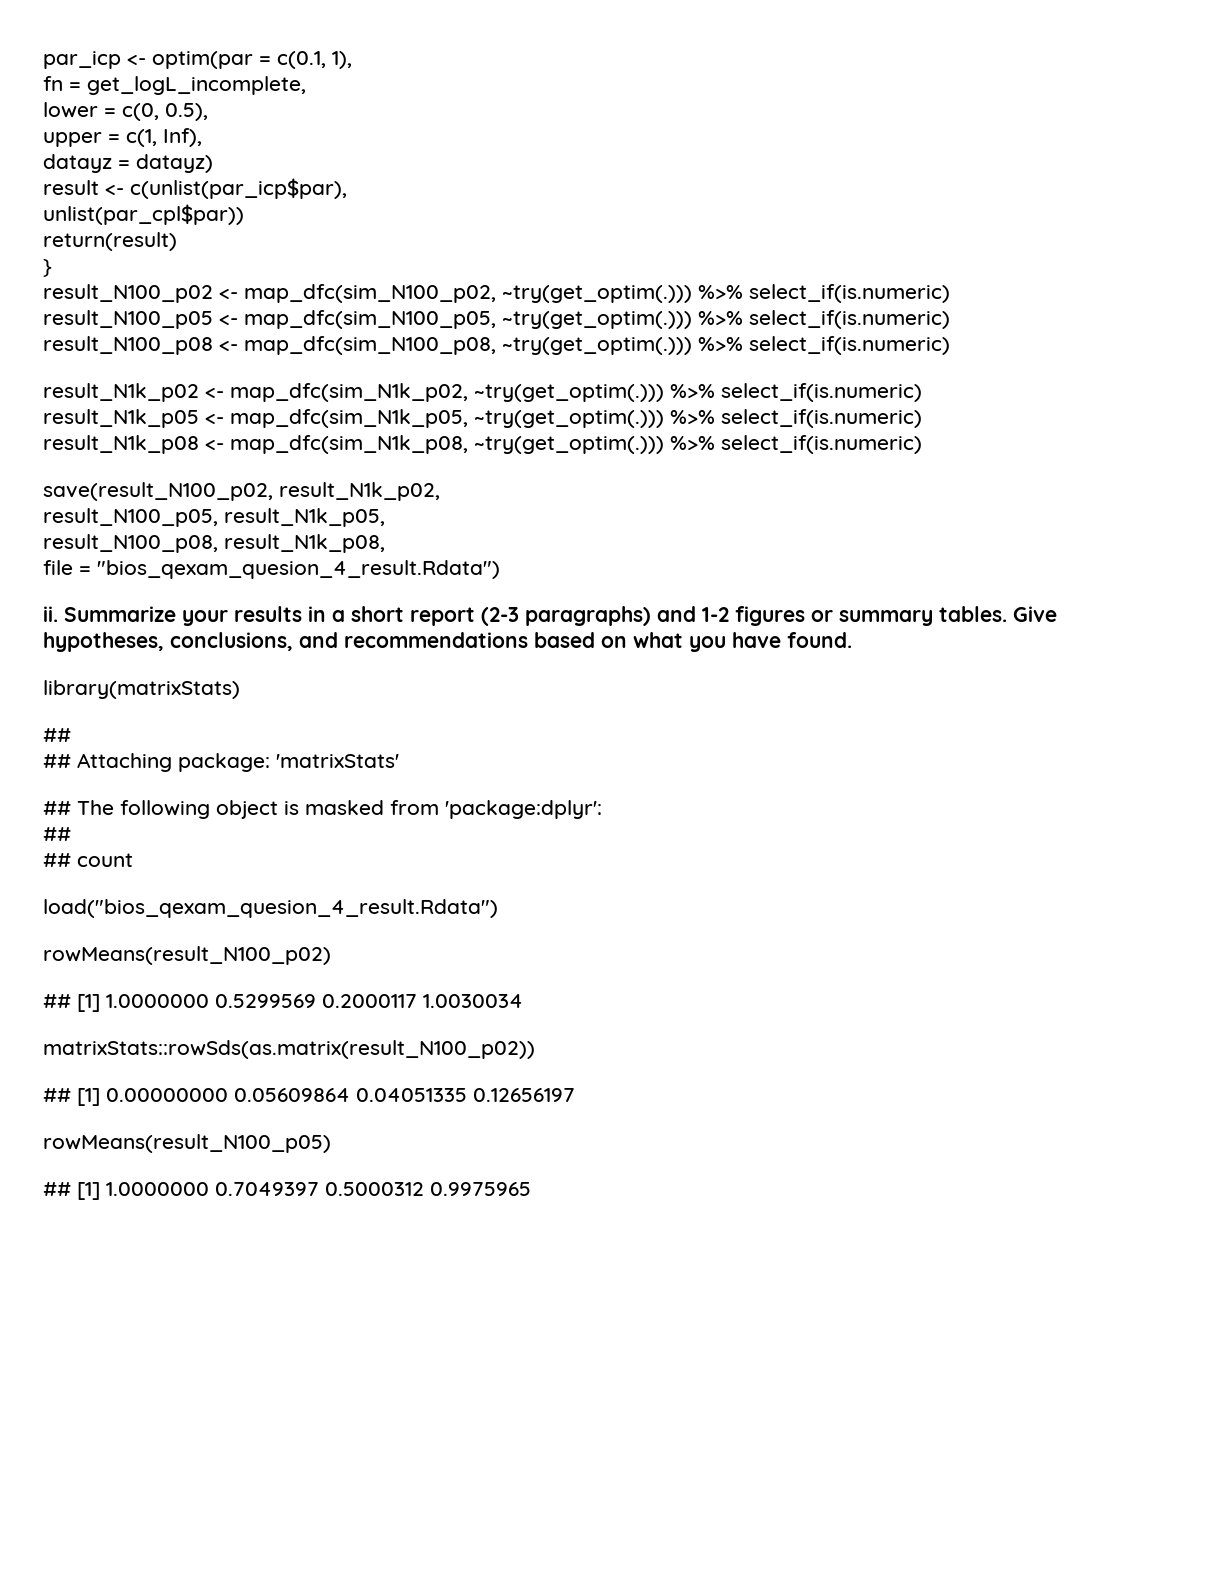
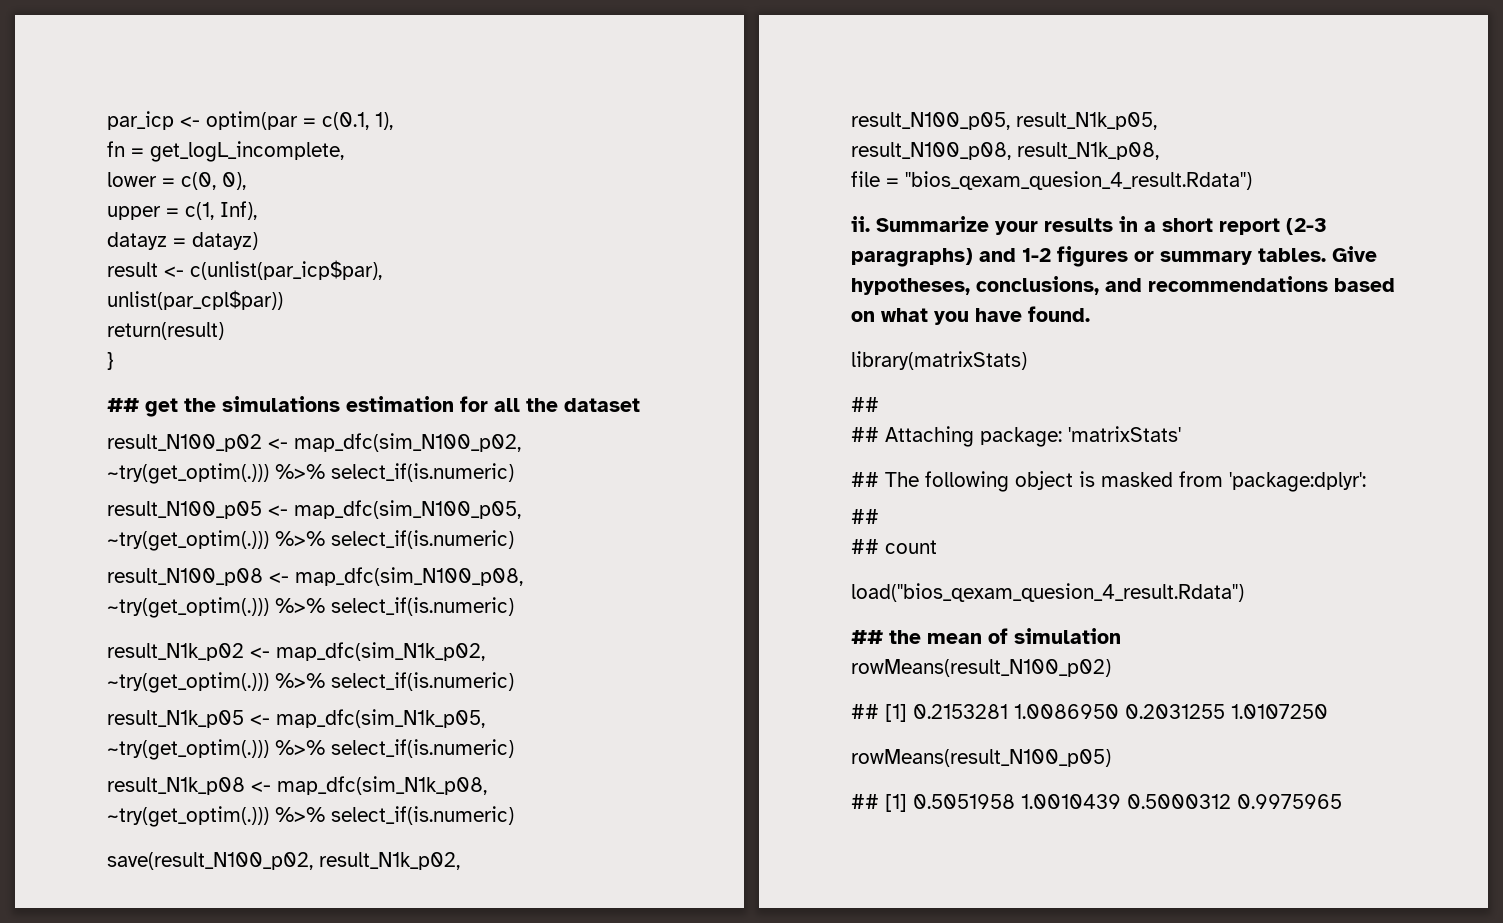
[165,103,208,121] 0.5), -> [222,172,246,190] 0),
(52, 268) none -> [107,396,640,417] // ## get the simulations estimation for all the dataset
[43,946,331,965] [43,994,523,1012] [43,1040,535,1059] [43,1088,575,1106] rowMeans(result_N100_p02) // ## [1] 1.0000000 0.5299569 0.2000117 1.0030034 // matrixStats::rowSds(as.matrix(result_N100_p02)) // ## [1] 0.00000000 0.05609864 0.04051335 0.12656197 -> [851,628,1121,644] [851,659,1111,677] [851,704,1328,722] ## the mean of simulation // rowMeans(result_N100_p02) // ## [1] 0.2153281 1.0086950 0.2031255 1.0107250
[106,1182,319,1196] 1.0000000 0.7049397 -> [913,794,1121,809] 0.5051958 1.0010439

